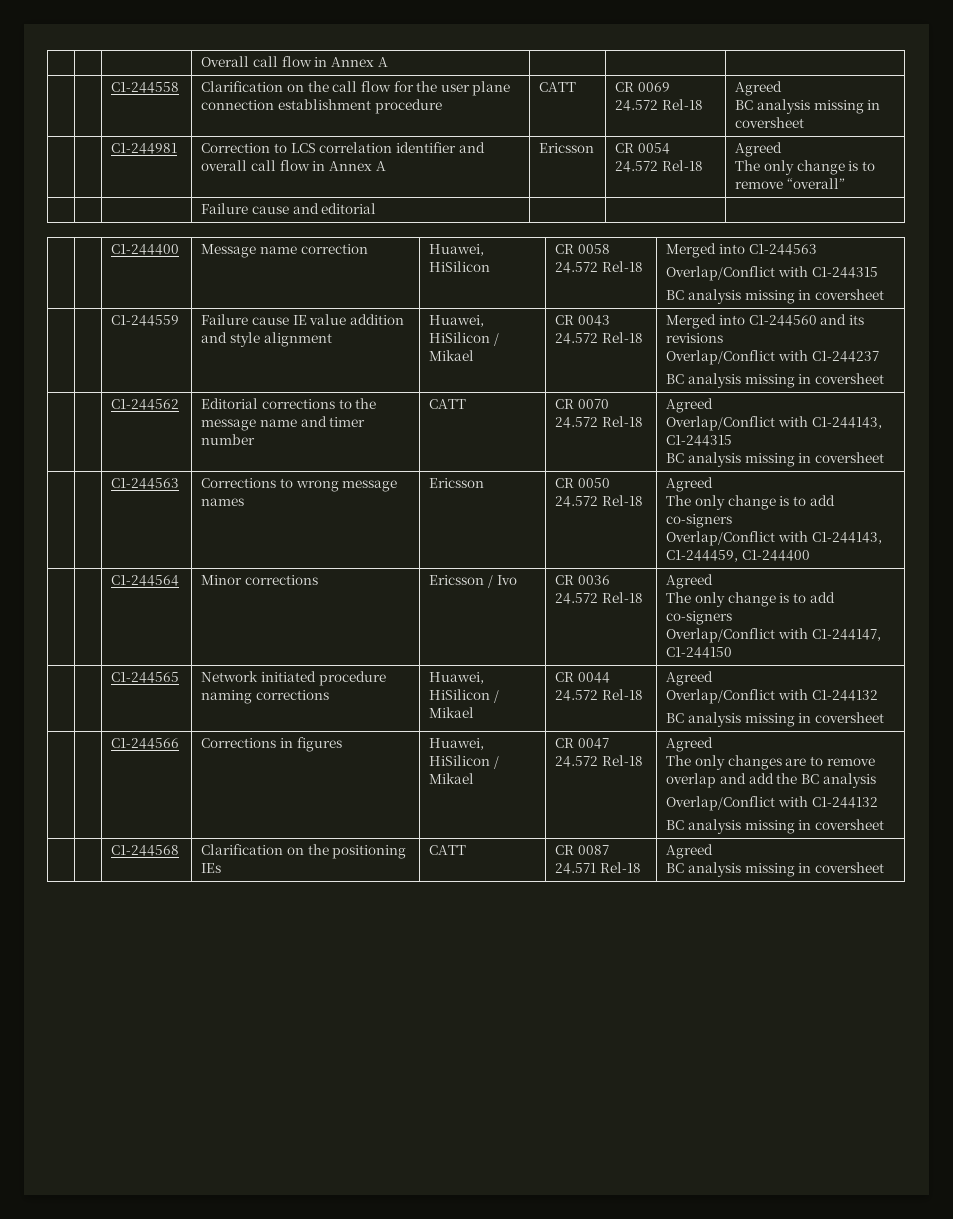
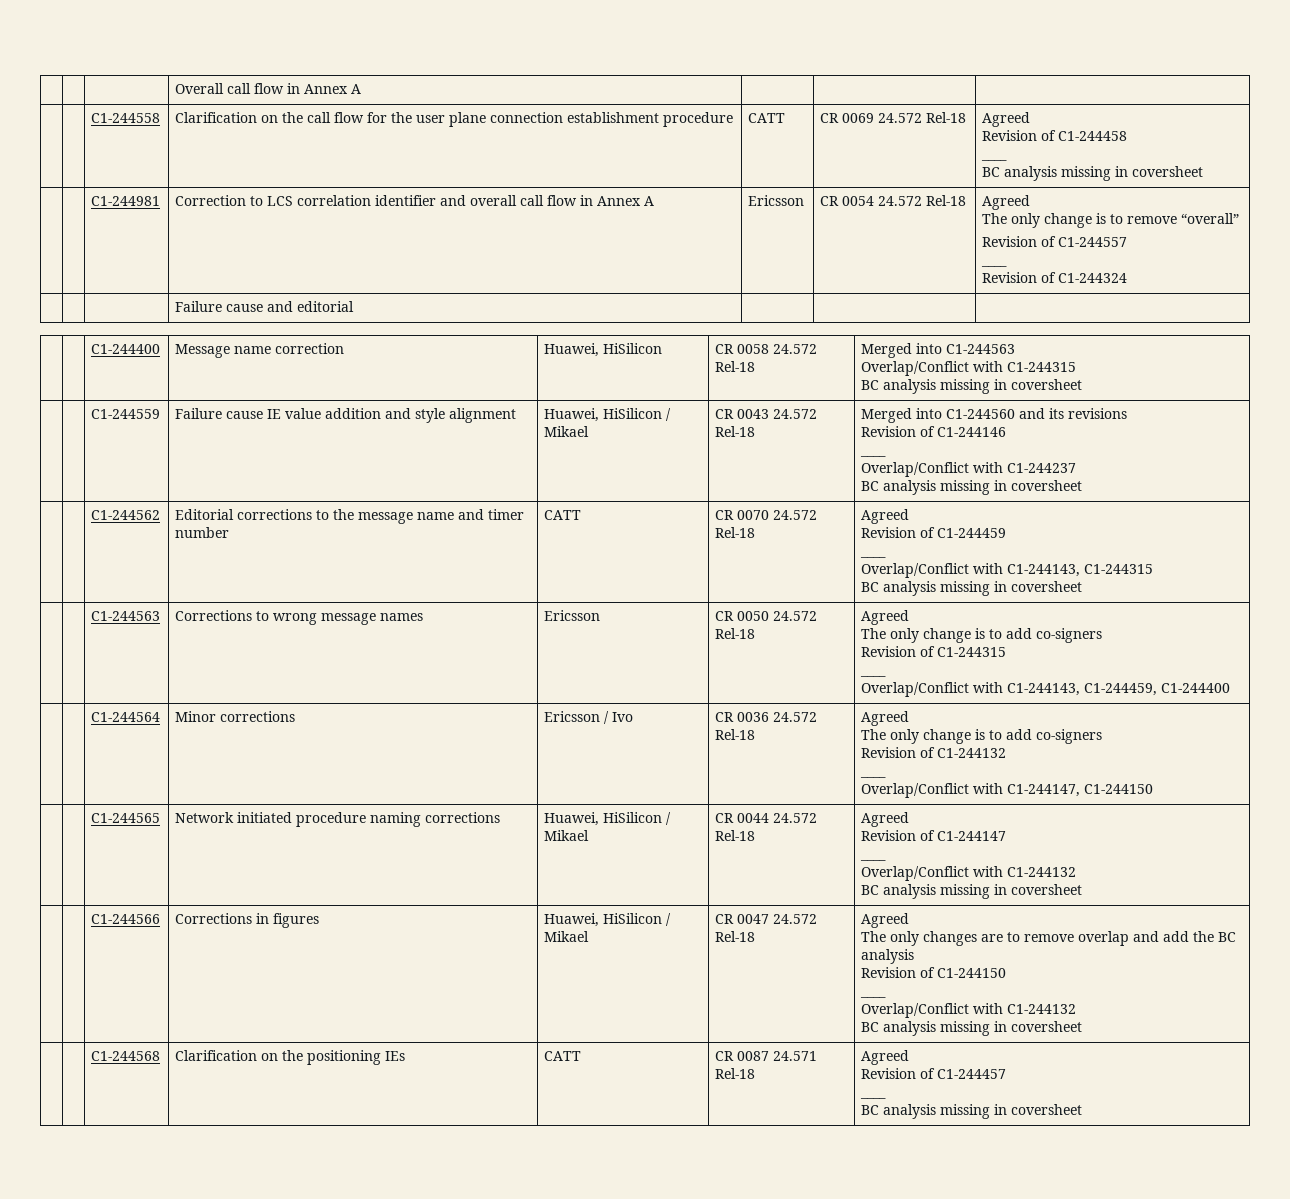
(783, 88) none -> [982,130,1128,141] [981,159,1008,161] // Revision of C1-244458 // ____
(845, 183) none -> [982,236,1128,247] [981,265,1008,267] [982,272,1128,283] // Revision of C1-244557 // ____ // Revision of C1-244324
(724, 338) none -> [861,426,1007,437] [860,455,887,457] // Revision of C1-244146 // ____
(714, 405) none -> [861,527,1007,538] [860,556,887,558] // Revision of C1-244459 // ____
(733, 521) none -> [861,646,1007,657] [860,675,887,677] // Revision of C1-244315 // ____
(733, 618) none -> [861,747,1007,758] [860,776,887,778] // Revision of C1-244132 // ____
(714, 678) none -> [861,830,1007,841] [860,859,887,861] // Revision of C1-244147 // ____
(876, 780) none -> [861,967,1007,978] [860,996,887,998] // Revision of C1-244150 // ____
(714, 851) none -> [861,1068,1007,1079] [860,1097,887,1099] // Revision of C1-244457 // ____

